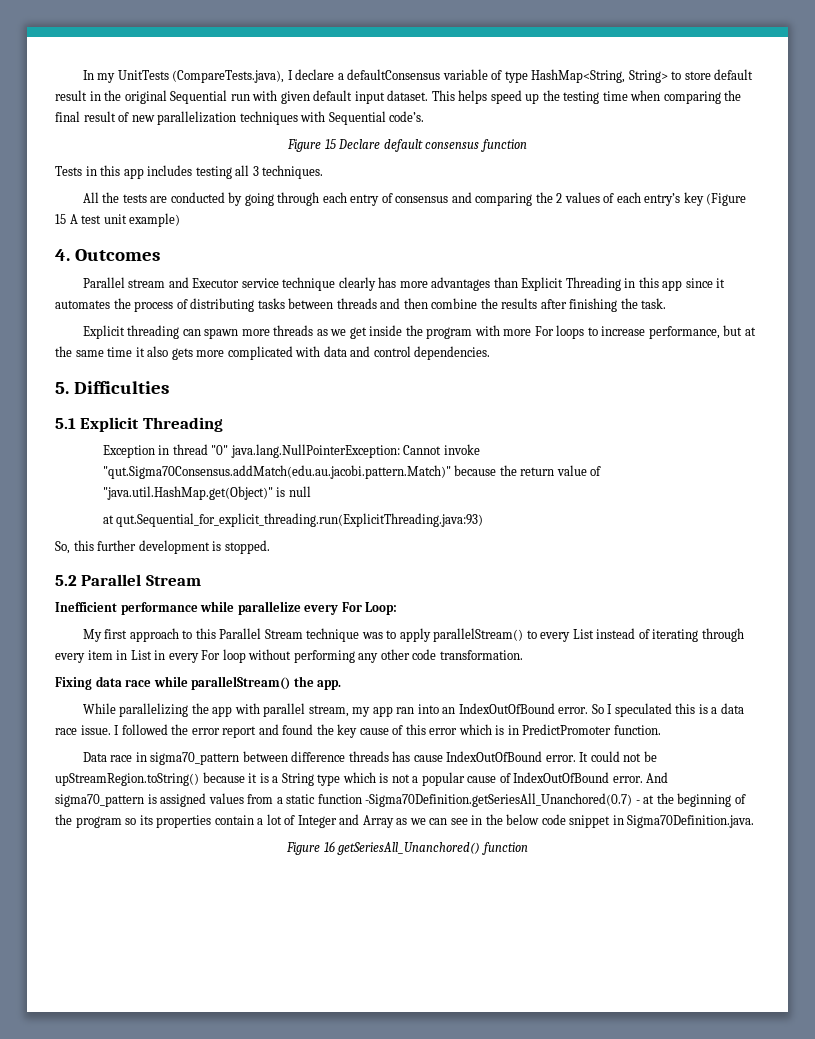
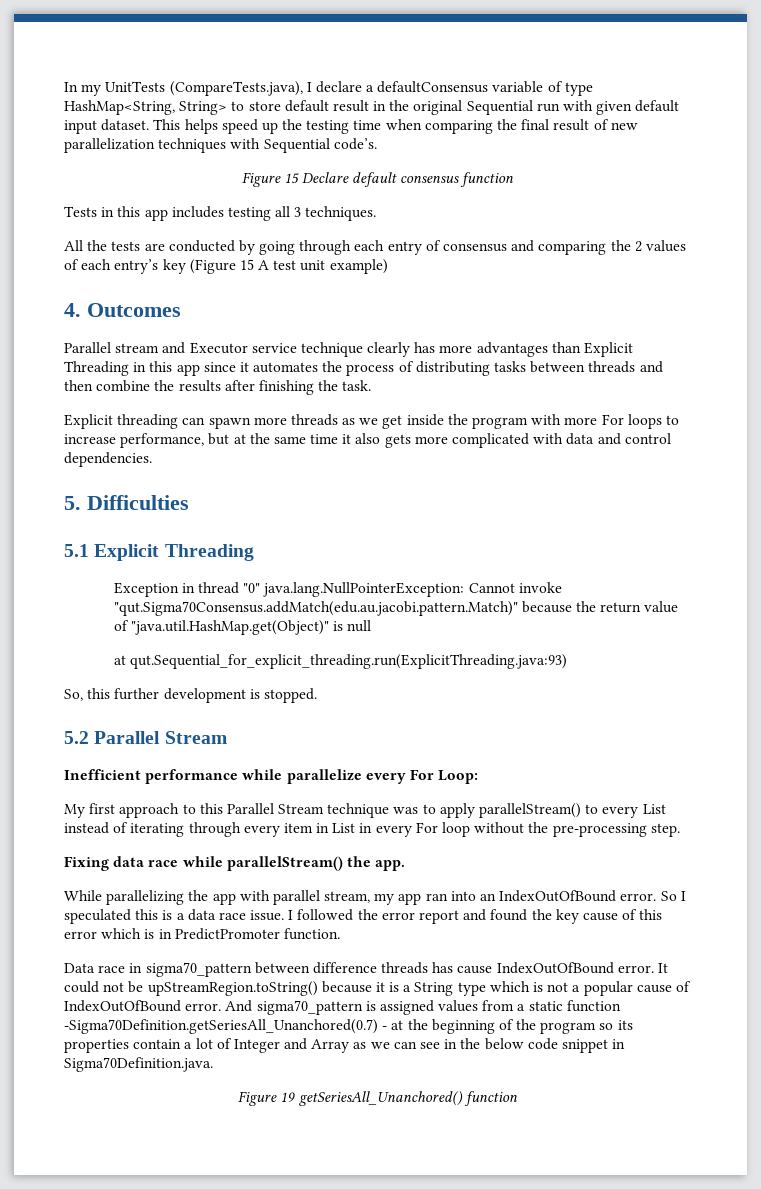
[293,649,523,663] performing any other code transformation. -> [528,822,680,837] the pre-processing step.
[323,841,335,852] 16 -> [280,1092,297,1102] 19

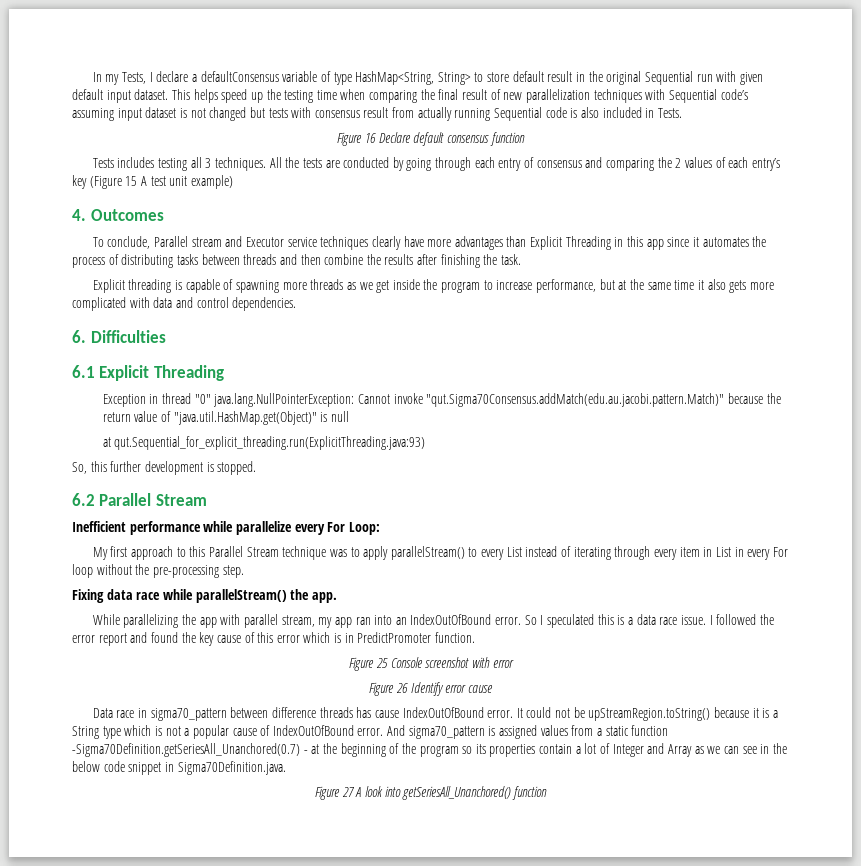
[105,81,303,96] UnitTests (CompareTests.java), -> [122,72,147,84] Tests,
[333,138,377,150] [241,172,299,187] code’s. // Figure 15 -> [720,89,748,100] [72,107,682,121] [337,132,377,146] code’s assuming input dataset is not changed but tests with consensus result from actually running Sequential code is also included in Tests. // Figure 16
[101,206,168,221] in this app -> (114, 163) none
(377, 213) // -> (266, 164) none
(181, 310) none -> [92,236,151,249] To conclude,
[300,342,436,357] technique clearly has -> [320,236,424,250] techniques clearly have
[182,417,251,429] can spawn -> [175,279,279,293] is capable of spawning
[531,414,662,429] with more For loops -> (481, 287) none
[64,496,81,510] 5. -> [72,330,86,343] 6.
[64,544,89,557] 5.1 -> [72,365,95,378] 6.1
[64,731,89,744] 5.2 -> [72,493,95,506] 6.2
(340, 934) none -> [349,657,514,671] [369,682,493,696] // Figure 25 Console screenshot with error // Figure 26 Identify error cause
[280,1092,297,1102] 19 -> [341,786,401,797] 27 A look into

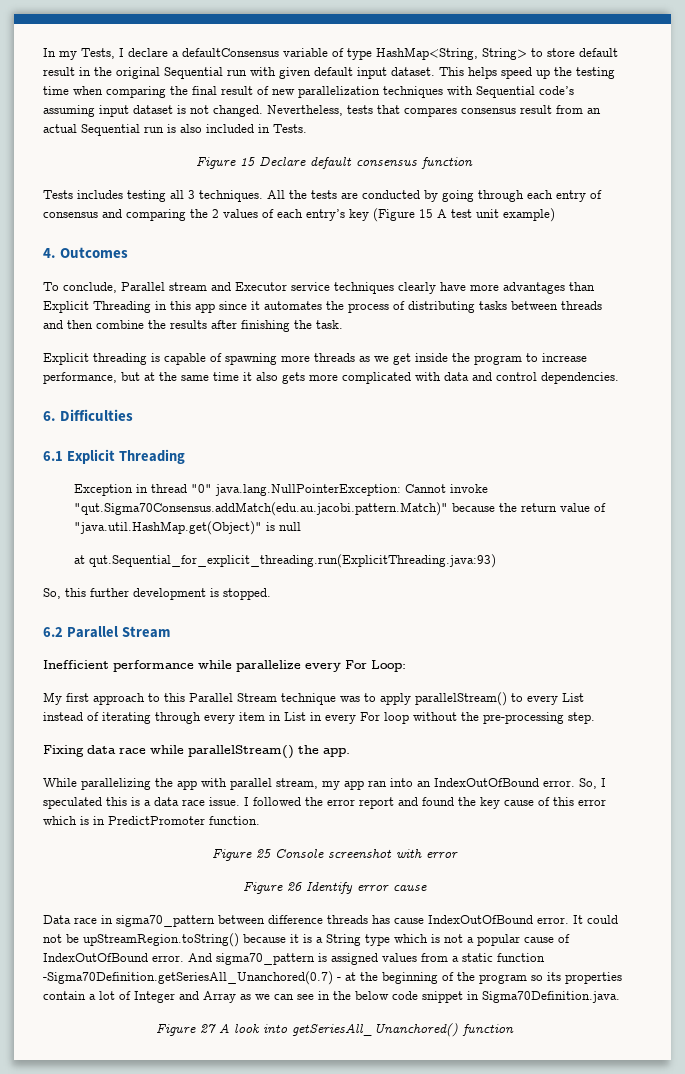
[209,107,567,121] changed but tests with consensus result from actually running Sequential code -> [213,105,601,117] [43,124,164,136] changed. Nevertheless, tests that compares consensus result from an actual Sequential run
[365,133,377,143] 16 -> [240,157,255,166] 15
[524,615,537,625] So -> [579,778,597,789] So,

